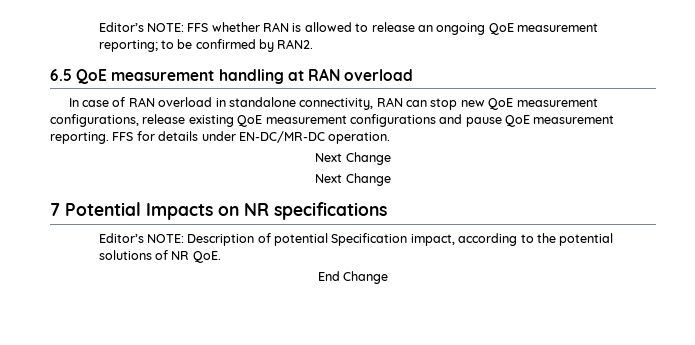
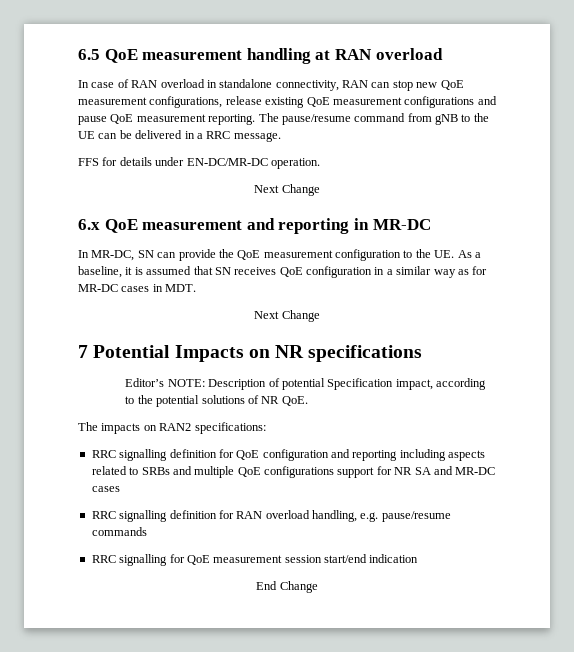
[98,22,599,35] [98,39,314,52] Editor’s NOTE: FFS whether RAN is allowed to release an ongoing QoE measurement reporting; to be confirmed by RAN2. // -> (78, 54) none
(109, 138) none -> [258,113,489,125] [78,130,281,142] The pause/resume command from gNB to the UE can be delivered in a RRC message. //
(391, 158) none -> [78,218,431,234] [78,249,481,261] [78,266,488,278] [78,284,197,292] // 6.x QoE measurement and reporting in MR-DC // In MR-DC, SN can provide the QoE measurement configuration to the UE. As a baseline, it is assumed that SN receives QoE configuration in a similar way as for MR-DC cases in MDT.
(221, 257) none -> [78,422,266,434] [91,449,486,461] [91,466,496,478] [91,486,120,492] [91,510,451,522] [91,527,147,536] [91,554,419,566] // The impacts on RAN2 specifications: // RRC signalling definition for QoE configuration and reporting including aspects related to SRBs and multiple QoE configurations support for NR SA and MR-DC cases // RRC signalling definition for RAN overload handling, e.g. pause/resume commands // RRC signalling for QoE measurement session start/end indication

